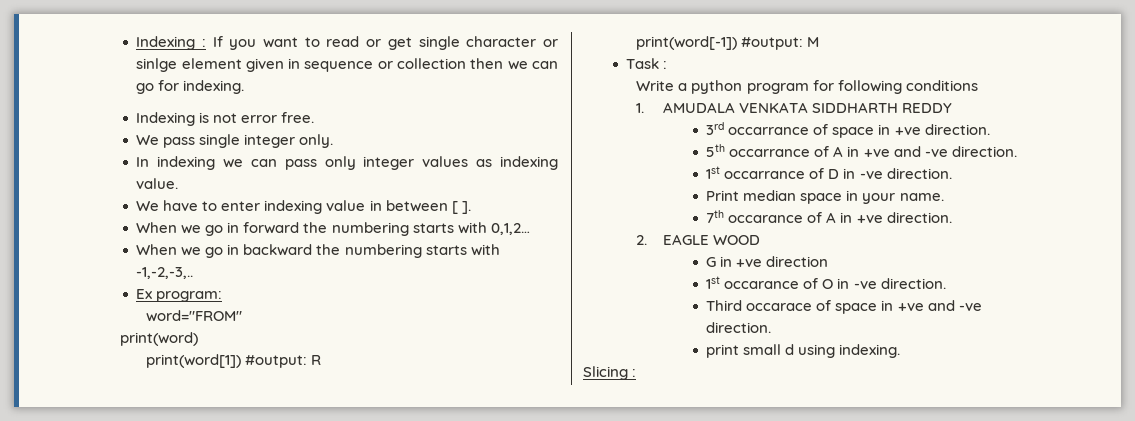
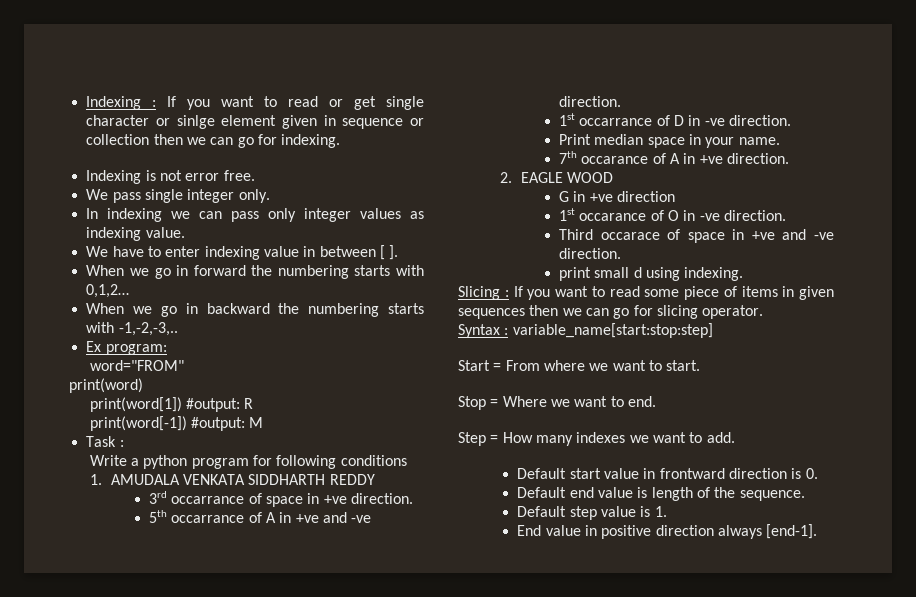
(637, 373) none -> [513,286,834,300] [458,305,764,319] [458,323,713,338] [458,360,701,371] [458,396,656,410] [458,432,735,446] [517,468,818,479] [517,487,805,501] [517,506,667,520] [517,524,818,539] If you want to read some piece of items in given sequences then we can go for slicing operator. // Syntax : variable_name[start:stop:step] // Start = From where we want to start. // Stop = Where we want to end. // Step = How many indexes we want to add. // Default start value in frontward direction is 0. // Default end value is length of the sequence. // Default step value is 1. // End value in positive direction always [end-1].

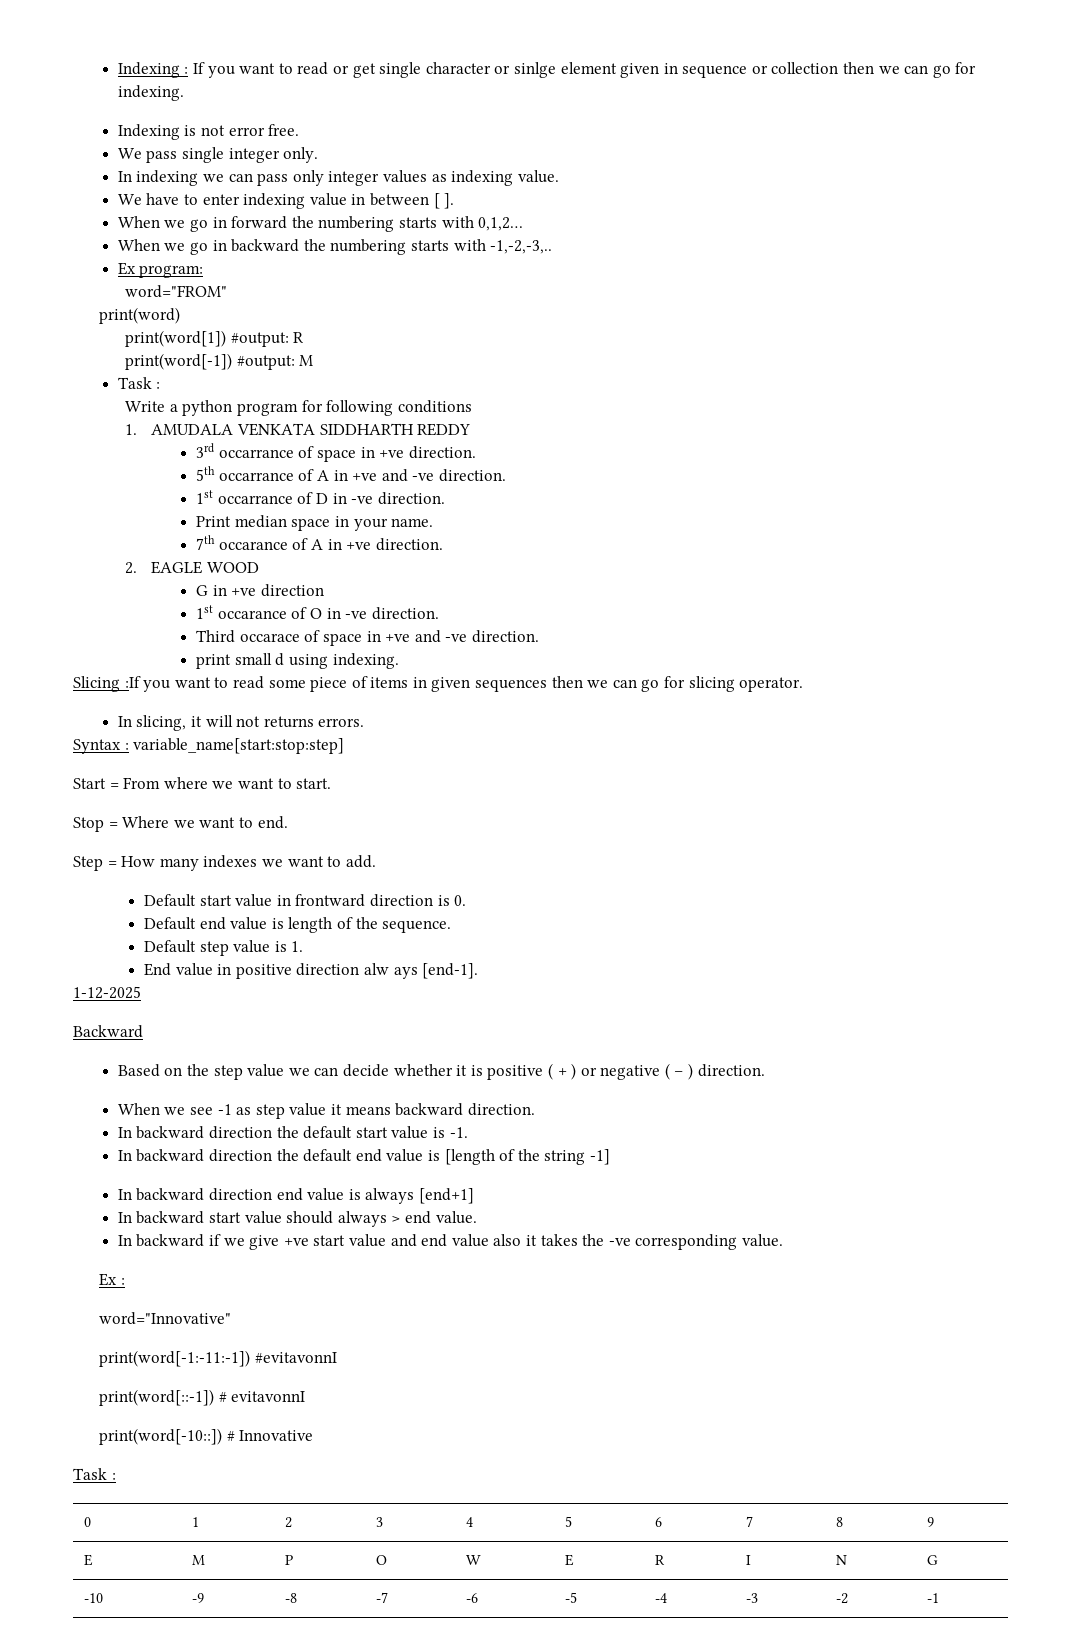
[504,286,523,297] : If -> [124,676,141,688] :If
(764, 312) none -> [117,715,365,731] // In slicing, it will not returns errors.
[717,524,818,539] always [end-1]. -> [363,963,479,979] [73,986,141,999] [73,1025,143,1038] [117,1063,765,1080] [117,1103,535,1119] [117,1126,468,1139] [117,1149,610,1165] [117,1188,474,1204] [117,1211,477,1227] [117,1234,783,1250] [99,1273,125,1286] [99,1312,232,1325] [99,1350,337,1367] [99,1389,306,1406] [99,1428,314,1445] [73,1468,116,1480] [84,1517,92,1527] [192,1517,200,1527] [285,1517,293,1528] [376,1517,384,1527] [466,1517,474,1527] [565,1516,573,1527] [655,1517,663,1527] [746,1516,754,1527] [836,1517,844,1527] [927,1517,935,1527] [84,1554,94,1566] [192,1555,206,1565] [285,1555,294,1565] [376,1555,388,1565] [466,1555,482,1565] [565,1554,575,1566] [655,1555,666,1565] [746,1555,752,1565] [836,1555,848,1565] [927,1555,939,1565] [84,1593,104,1603] [192,1593,205,1603] [285,1593,298,1603] [376,1592,389,1603] [466,1593,479,1603] [565,1592,578,1603] [655,1593,668,1603] [746,1593,759,1603] [836,1593,849,1604] [927,1593,940,1603] alw ays [end-1]. // 1-12-2025 // Backward // Based on the step value we can decide whether it is positive ( + ) or negative ( – ) direction. // When we see -1 as step value it means backward direction. // In backward direction the default start value is -1. // In backward direction the default end value is [length of the string -1] // In backward direction end value is always [end+1] // In backward start value should always > end value. // In backward if we give +ve start value and end value also it takes the -ve corresponding value. // Ex : // word="Innovative" // print(word[-1:-11:-1]) #evitavonnI // print(word[::-1]) # evitavonnI // print(word[-10::]) # Innovative // Task : // 0 | 1 | 2 | 3 | 4 | 5 | 6 | 7 | 8 | 9 // E | M | P | O | W | E | R | I | N | G // -10 | -9 | -8 | -7 | -6 | -5 | -4 | -3 | -2 | -1

